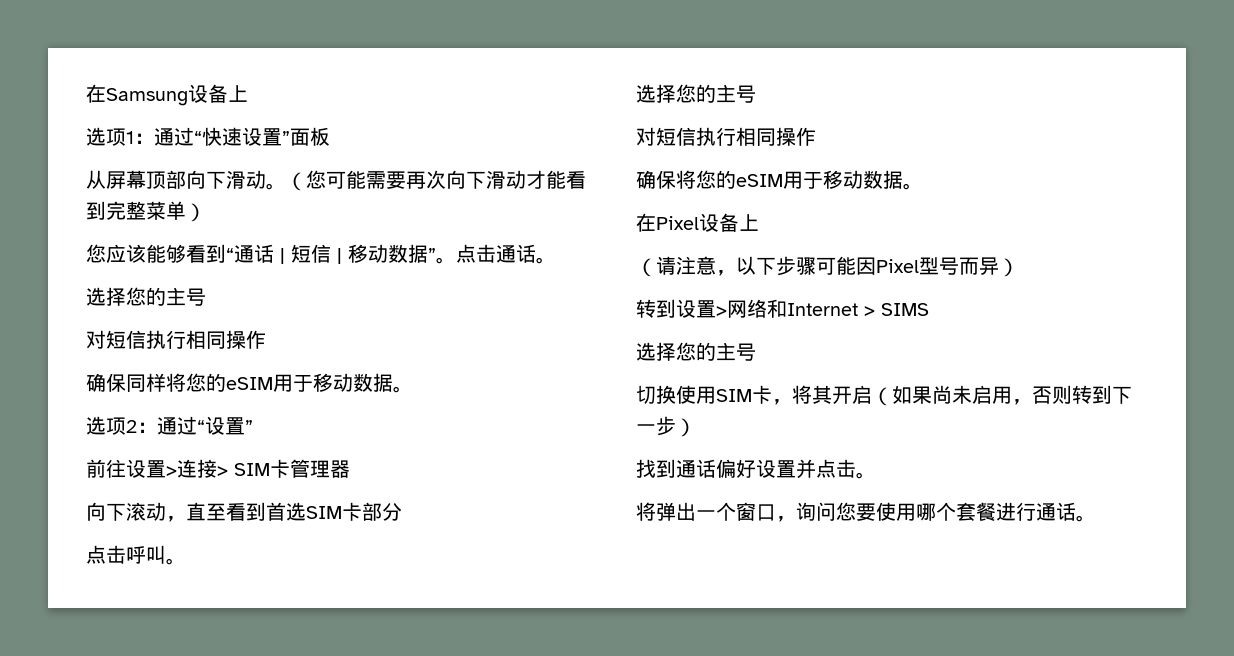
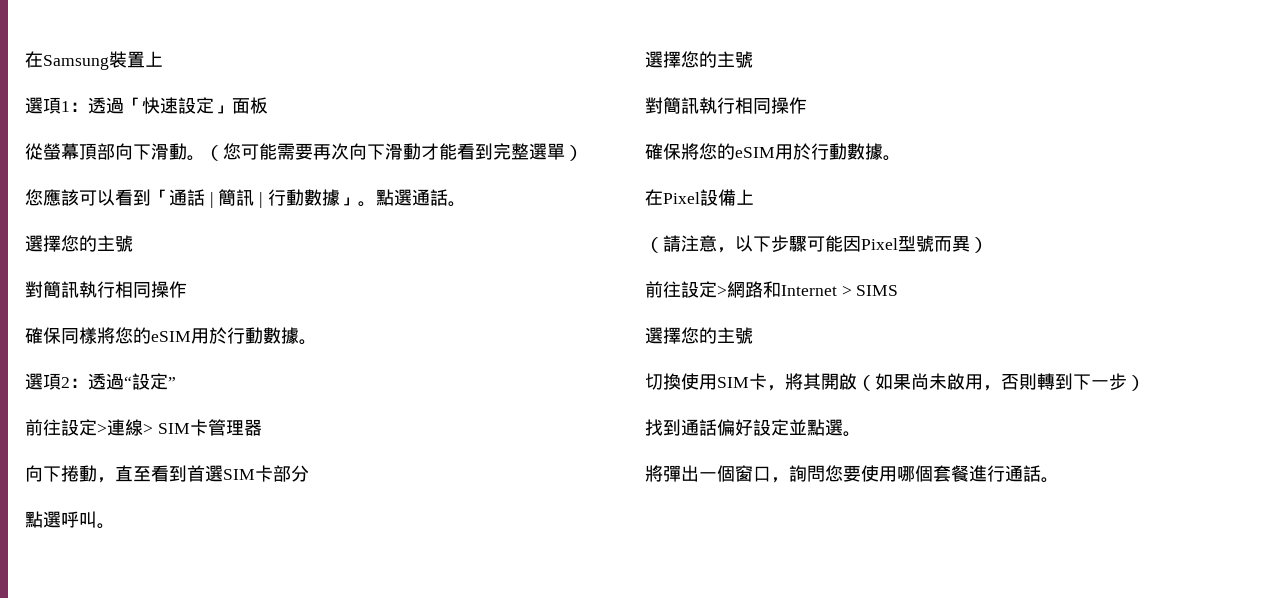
[188,84,248,103] [86,127,290,146] 设备上 // 选项1：通过“快速设置” -> [109,51,163,68] [25,97,232,114] 裝置上 // 選項1：透過「快速設定」
[86,170,166,189] 从屏幕顶 -> [25,143,97,160] 從螢幕頂
[246,170,266,189] 动 -> [169,143,187,160] 動
[506,170,526,189] 动 -> [403,143,421,160] 動
[146,201,186,220] 菜单 -> [529,143,565,160] 選單
[106,244,556,264] [86,287,206,306] [86,330,266,349] [86,373,413,393] [86,416,245,435] 应该能够看到“通话 | 短信 | 移动数据”。点击通话。 // 选择您的主号 // 对短信执行相同操作 // 确保同样将您的eSIM用于移动数据。 // 选项2：通过“设置 -> [43,189,466,208] [25,235,133,252] [25,281,187,298] [25,327,317,345] [25,373,168,390] 應該可以看到「通話 | 簡訊 | 行動數據」。點選通話。 // 選擇您的主號 // 對簡訊執行相同操作 // 確保同樣將您的eSIM用於行動數據。 // 選項2：透過“設定
[126,459,217,478] 设置>连接 -> [61,419,143,436] 設定>連線
[126,502,166,521] 滚动 -> [61,465,97,482] 捲動
[286,502,306,521] 选 -> [205,465,223,482] 選
[86,545,126,564] 点击 -> [25,511,61,528] 點選
[636,84,756,103] [636,127,816,146] [636,170,903,189] 选择您的主号 // 对短信执行相同操作 // 确保将您的eSIM用于移动数据 -> [645,51,753,68] [645,97,807,114] [645,143,883,160] 選擇您的主號 // 對簡訊執行相同操作 // 確保將您的eSIM用於行動數據
[699,213,739,232] 设备 -> [700,189,736,206] 設備
[656,256,676,275] 请 -> [663,235,681,252] 請
[796,257,816,275] 骤 -> [789,235,807,252] 驟
[939,257,1019,277] [636,299,767,318] 号而异） // 转到设置>网络 -> [916,235,988,253] [645,281,763,298] 號而異） // 前往設定>網路
[636,342,756,361] 选择您的主号 -> [645,327,753,344] 選擇您的主號
[656,385,676,404] 换 -> [663,373,681,390] 換
[792,385,872,404] 将其开启 -> [785,373,857,390] 將其開啟
[972,385,1092,405] 启用，否则转 -> [947,373,1055,391] 啟用，否則轉
[696,459,876,479] [636,502,1076,522] 话偏好设置并点击。 // 将弹出一个窗口，询问您要使用哪个套餐进行通话 -> [699,419,861,437] [645,465,1041,483] 話偏好設定並點選。 // 將彈出一個窗口，詢問您要使用哪個套餐進行通話

